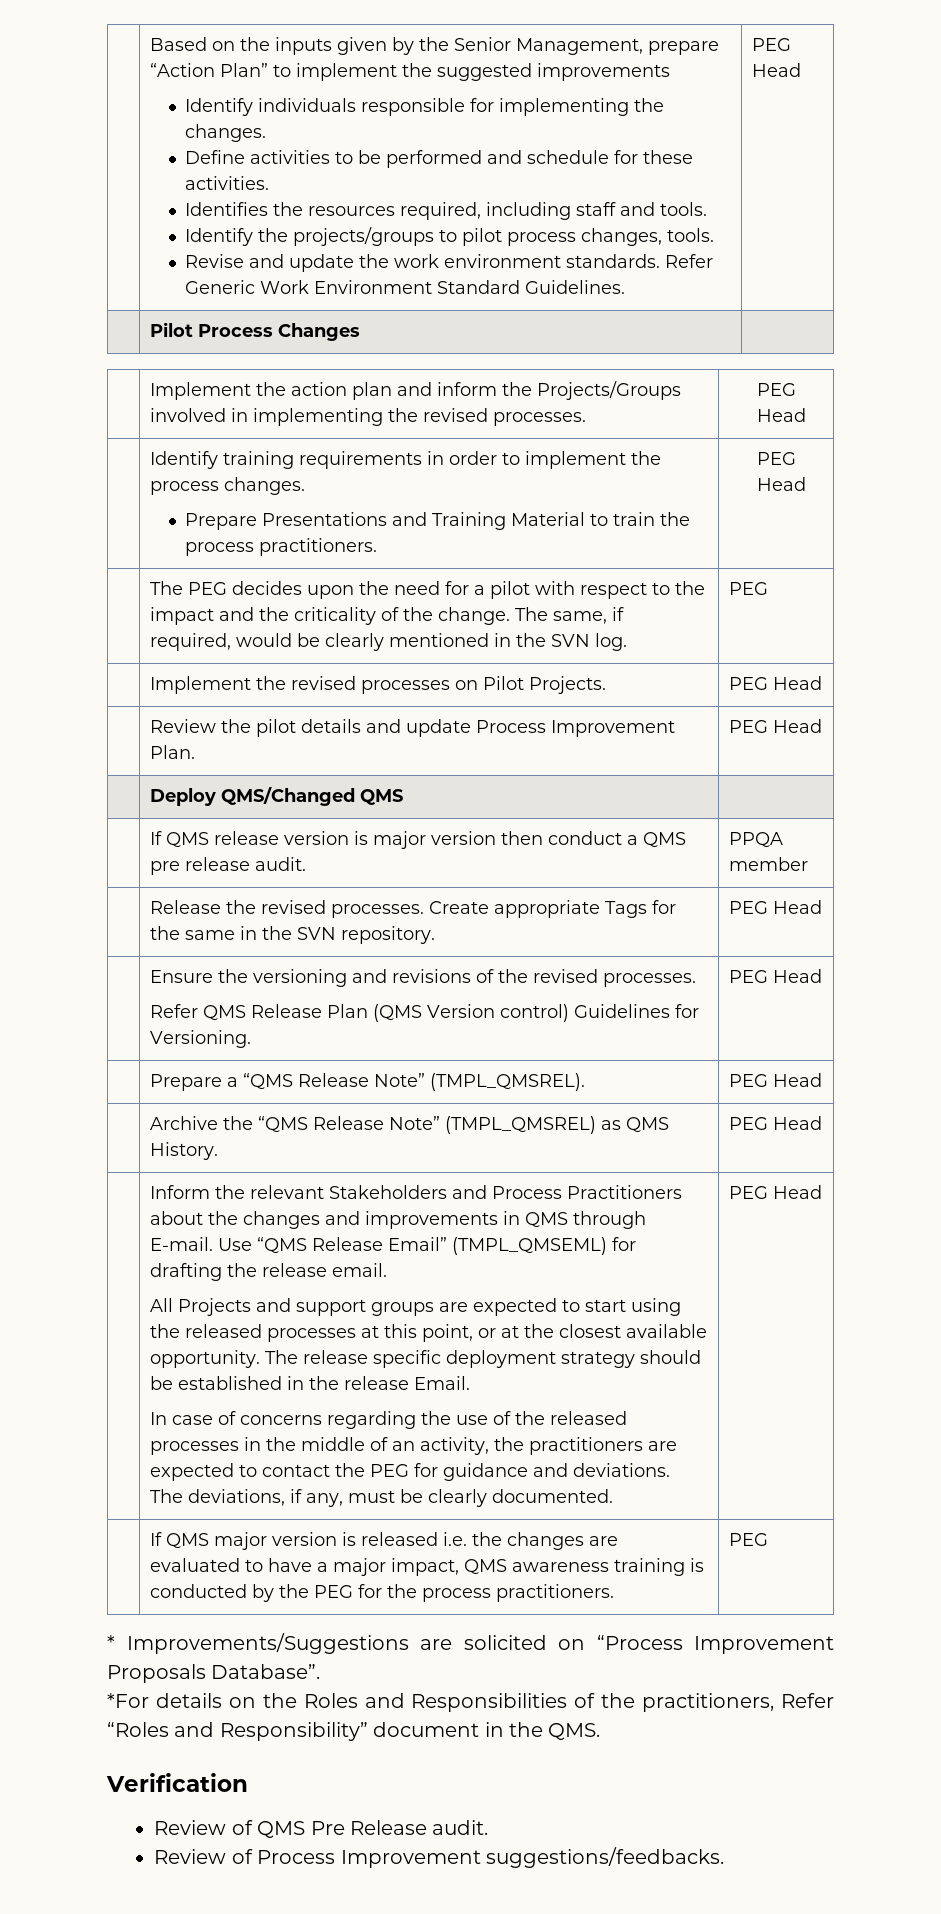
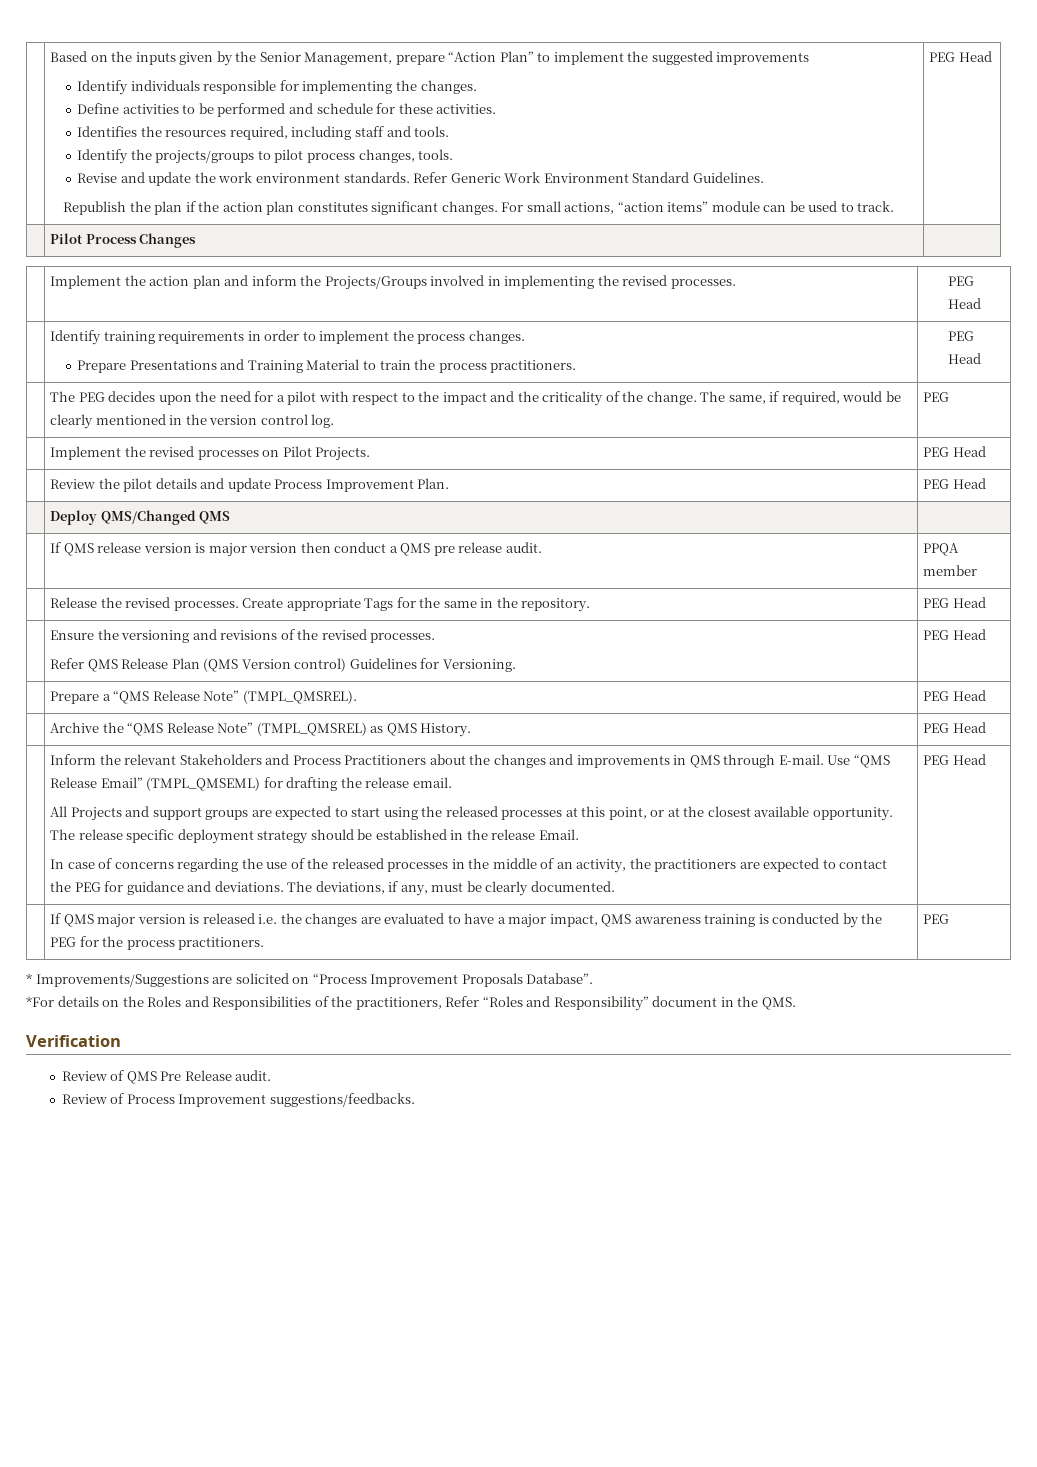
(626, 287) none -> [63,201,895,215] // Republish the plan if the action plan constitutes significant changes. For small actions, “action items” module can be used to track.
[551,634,591,647] SVN -> [209,414,308,425] version control
[297,927,337,940] SVN -> (518, 602) none

